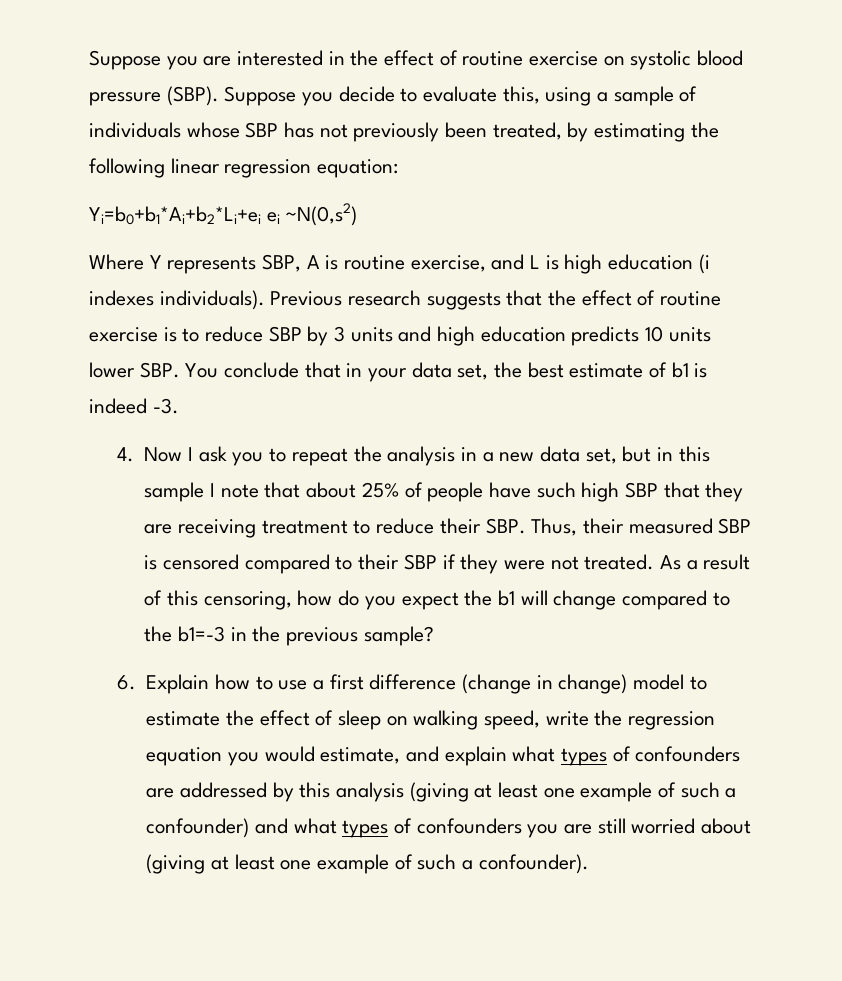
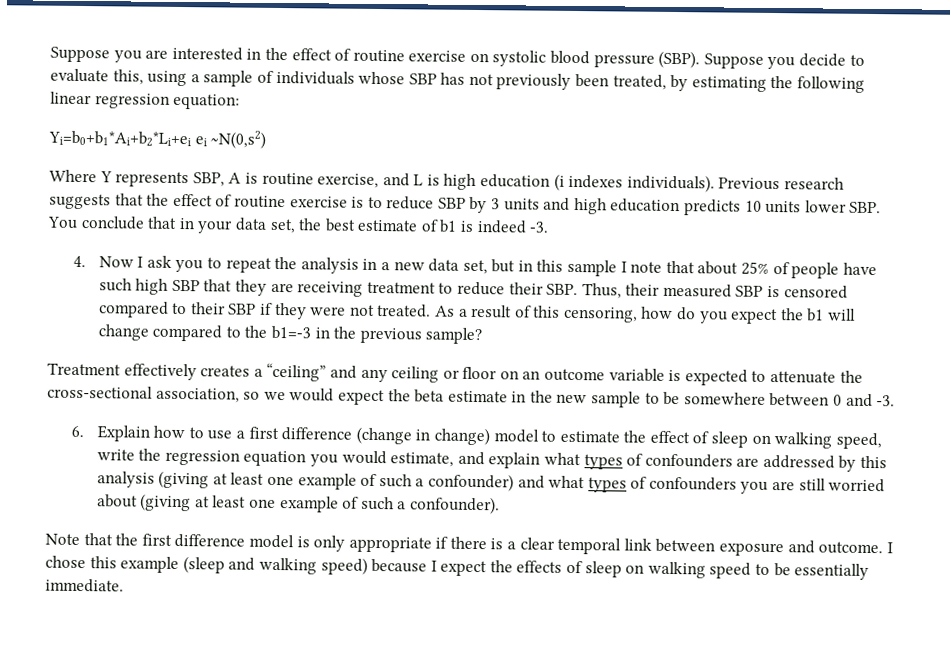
(434, 636) none -> [47,362,863,386] [47,385,896,408] // Treatment effectively creates a “ceiling” and any ceiling or floor on an outcome variable is expected to attenuate the cross-sectional association, so we would expect the beta estimate in the new sample to be somewhere between 0 and -3.
(589, 864) none -> [45,533,893,557] [45,555,870,581] [45,578,124,593] // Note that the first difference model is only appropriate if there is a clear temporal link between exposure and outcome. I chose this example (sleep and walking speed) because I expect the effects of sleep on walking speed to be essentially immediate.

